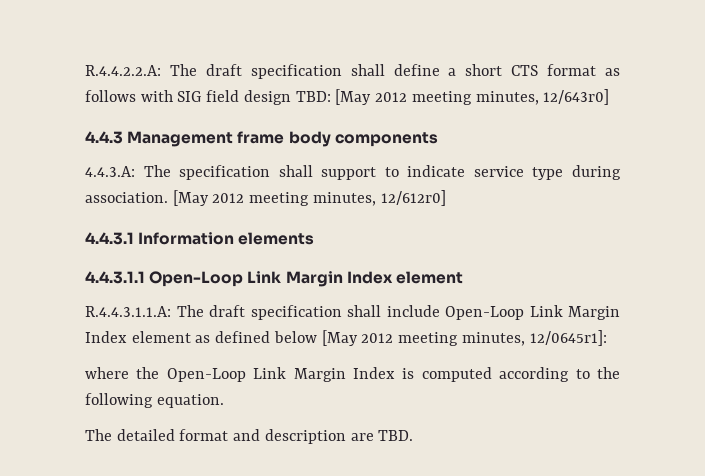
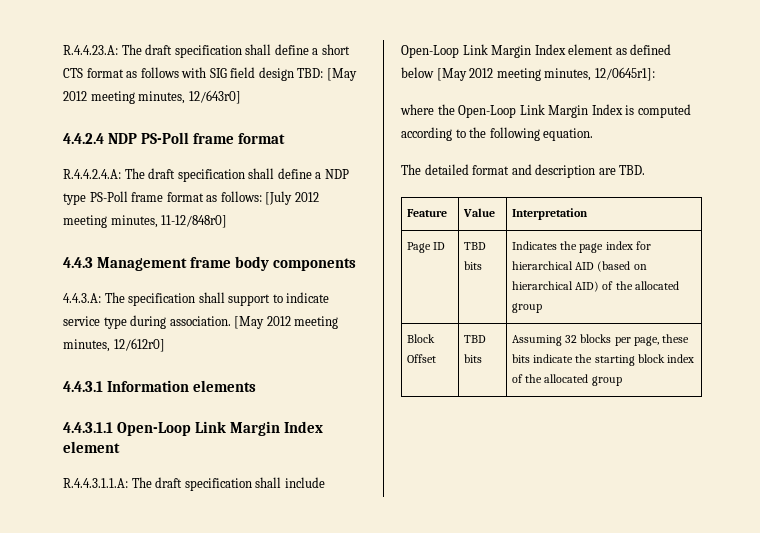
[85,65,161,76] R.4.4.2.2.A: -> [63,45,118,55] R.4.4.23.A:
(610, 97) none -> [63,132,286,144] [63,168,349,182] [63,191,319,205] [63,215,228,228] // 4.4.2.4 NDP PS-Poll frame format // R.4.4.2.4.A: The draft specification shall define a NDP type PS-Poll frame format as follows: [July 2012 meeting minutes, 11-12/848r0]
(414, 435) none -> [407,209,448,217] [463,208,496,217] [512,208,589,220] [407,242,446,253] [464,242,487,250] [464,261,483,270] [512,241,651,253] [512,261,647,272] [512,281,679,292] [512,303,543,313] [407,334,436,343] [407,354,437,363] [464,335,487,343] [464,354,483,363] [512,334,689,346] [512,354,694,366] [512,374,622,386] // Feature | Value | Interpretation // Page ID | TBD bits | Indicates the page index for hierarchical AID (based on hierarchical AID) of the allocated group // Block Offset | TBD bits | Assuming 32 blocks per page, these bits indicate the starting block index of the allocated group

